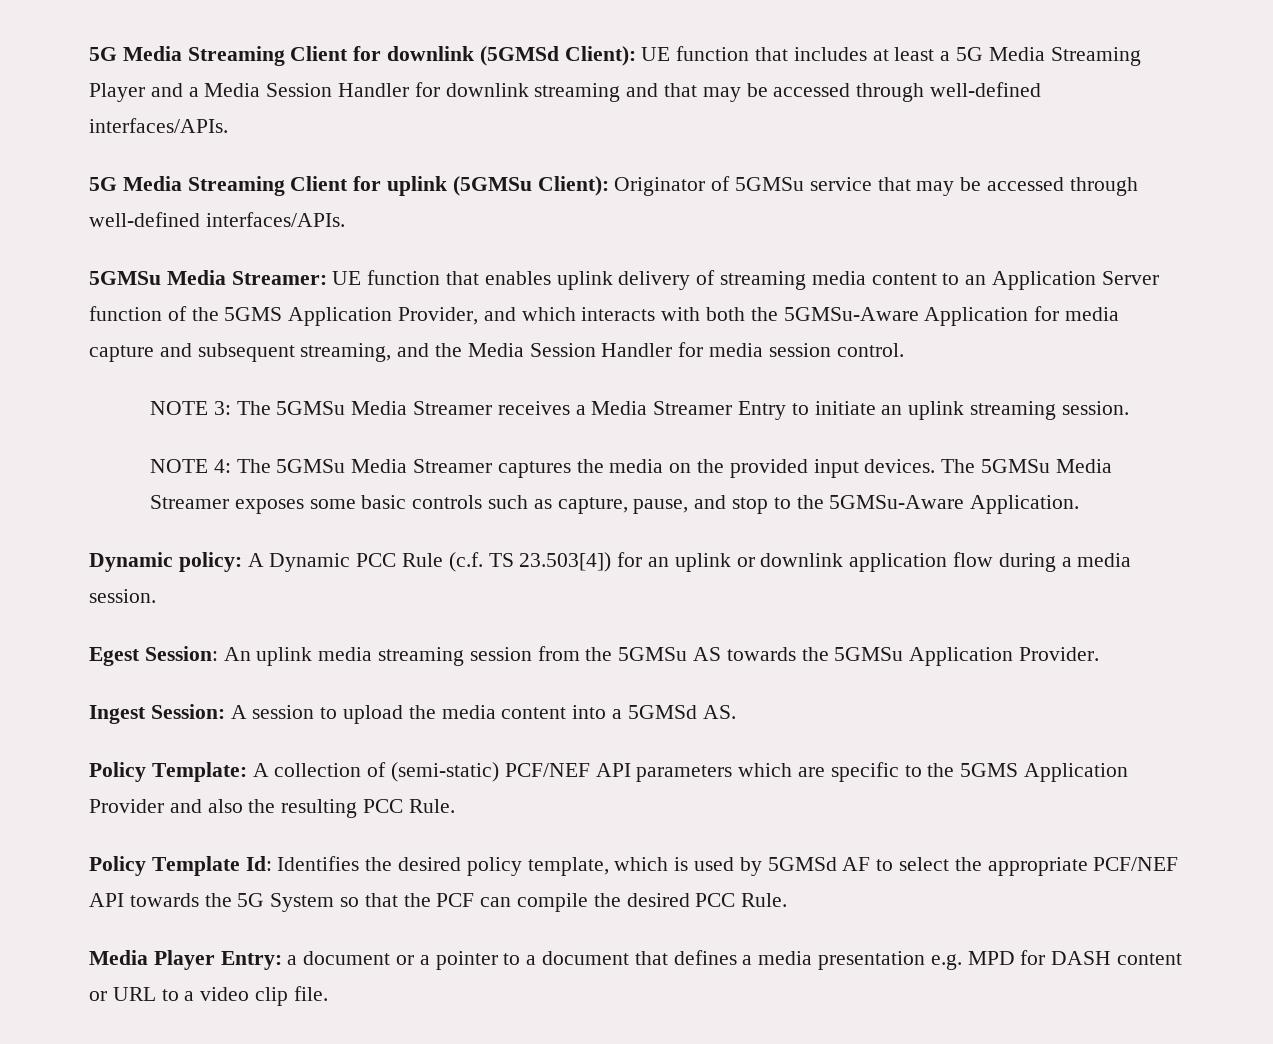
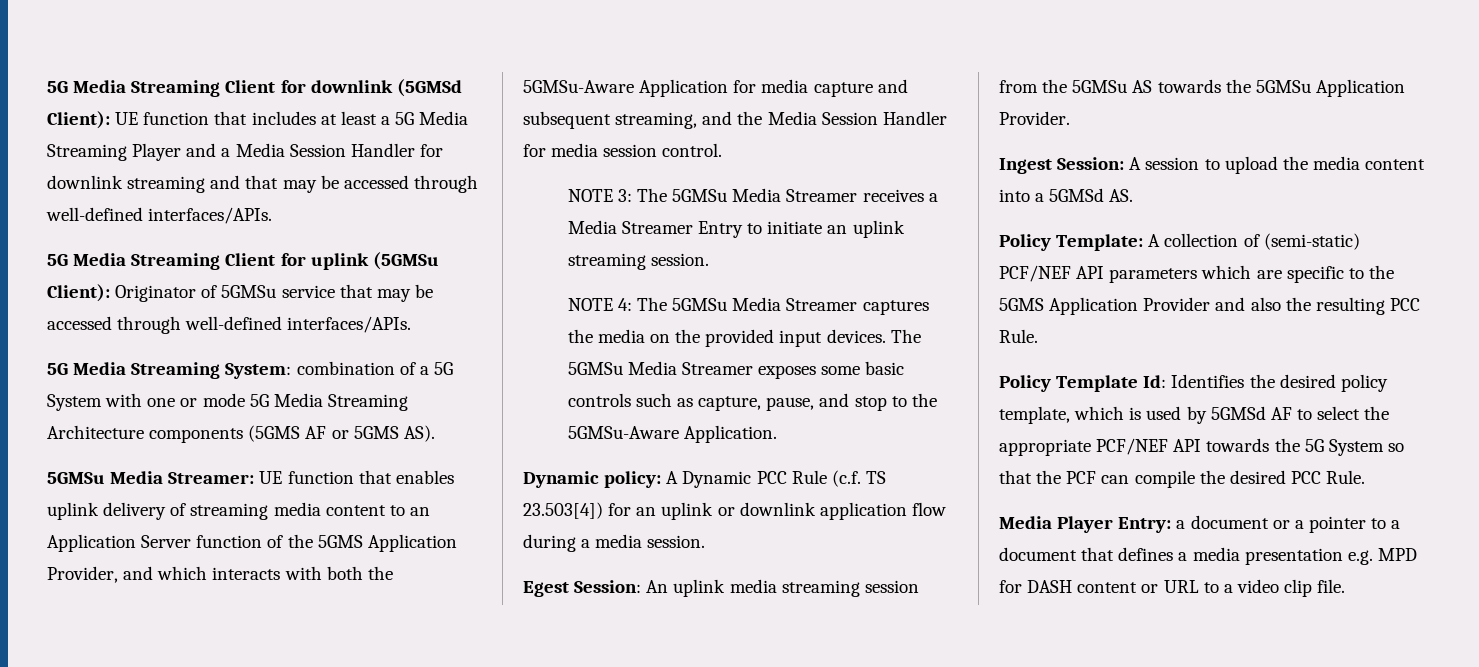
(345, 219) none -> [47,361,453,379] [47,393,408,411] [47,425,435,443] // 5G Media Streaming System: combination of a 5G System with one or mode 5G Media Streaming Architecture components (5GMS AF or 5GMS AS).

